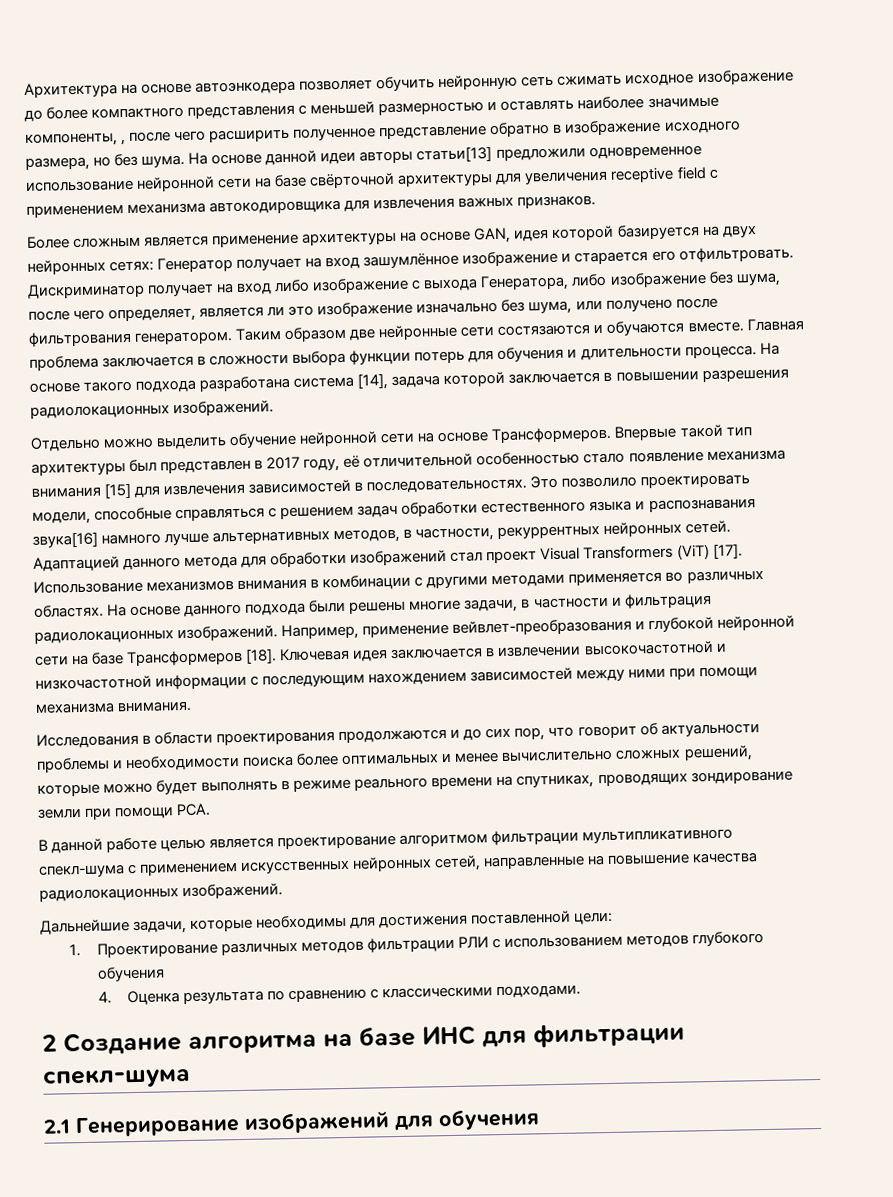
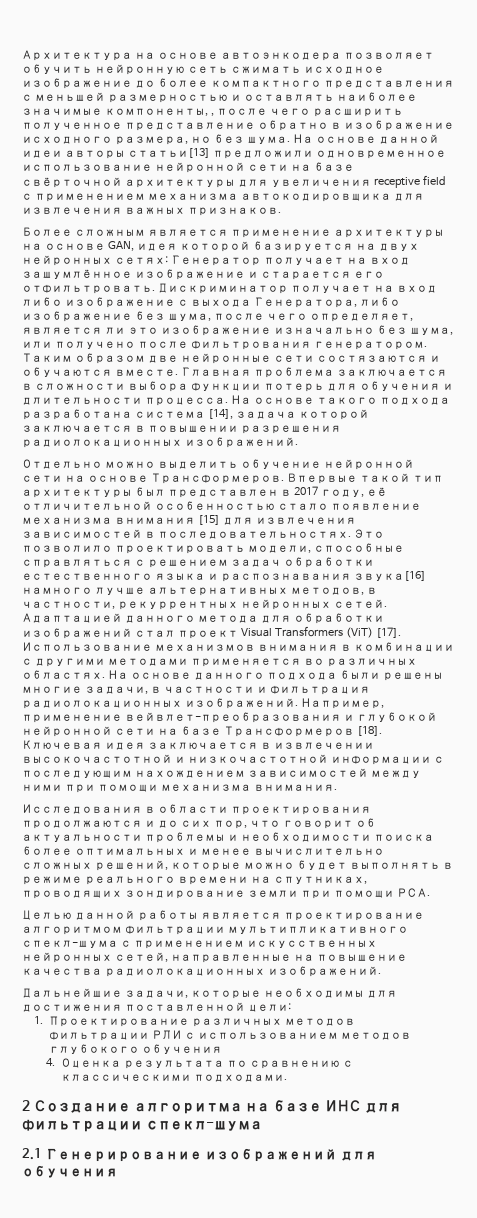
[38,837,207,854] В данной работе целью -> [22,910,198,921] Целью данной работы

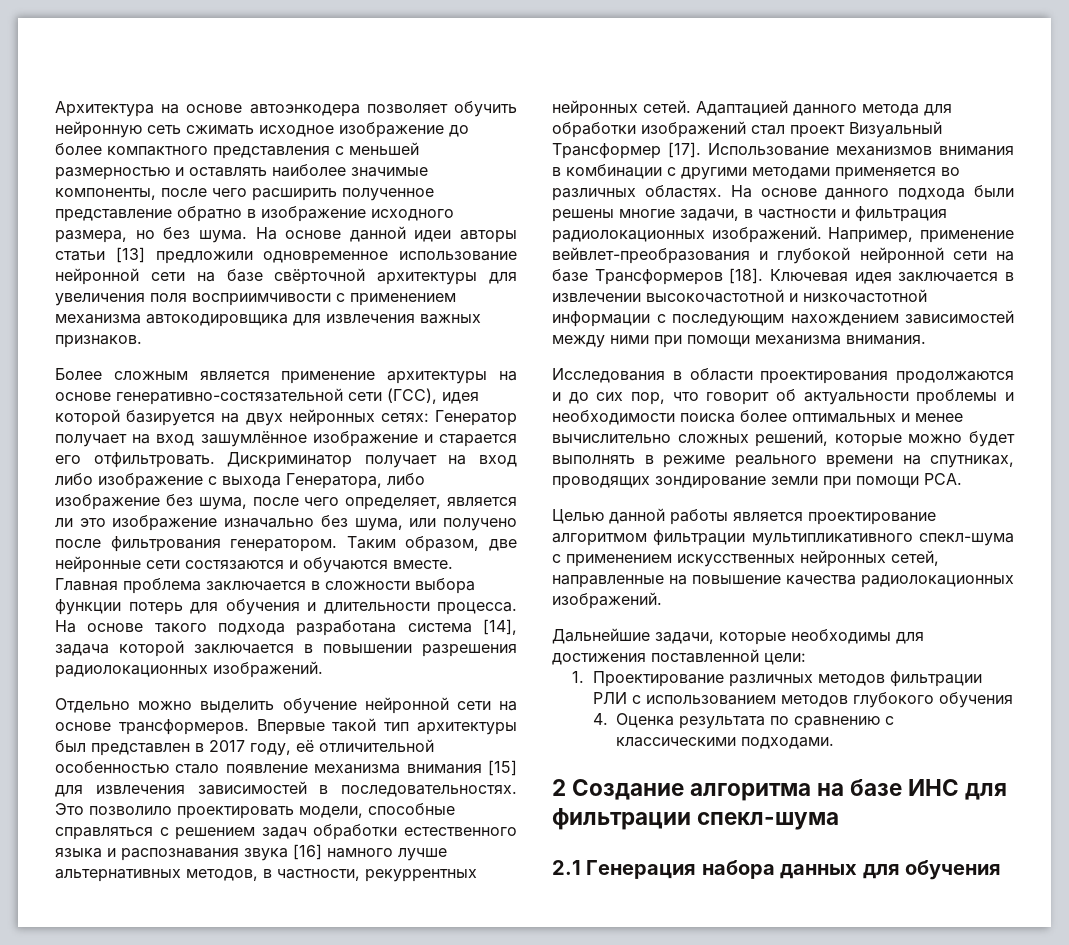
[210,113,214,116] , -> (156, 194) none
[127,148,210,158] статьи[13] -> [55,247,145,263] статьи [13]
[373,175,445,188] receptive field -> [150,293,331,306] поля восприимчивости
[107,241,134,251] GAN, -> [116,388,437,405] генеративно-состязательной сети (ГСС),
[74,353,145,364] образом -> [405,536,480,552] образом,
[150,473,284,484] Трансформеров. -> [118,719,249,735] трансформеров.
[353,571,426,581] звука[16] -> [244,844,322,861] звука [16]
[240,626,373,638] Visual Transformers (ViT) -> [849,121,942,138] [552,143,661,159] Визуальный Трансформер
[45,1148,338,1162] Генерирование изображений -> [586,860,858,879] Генерация набора данных

